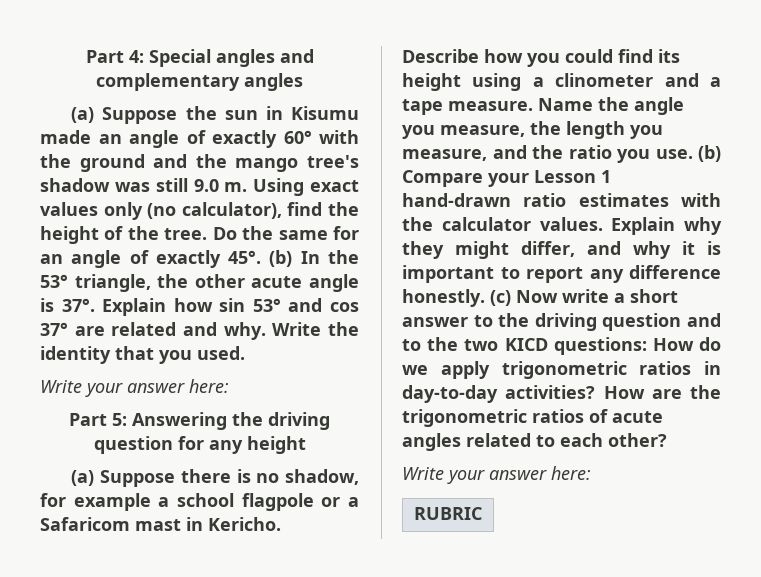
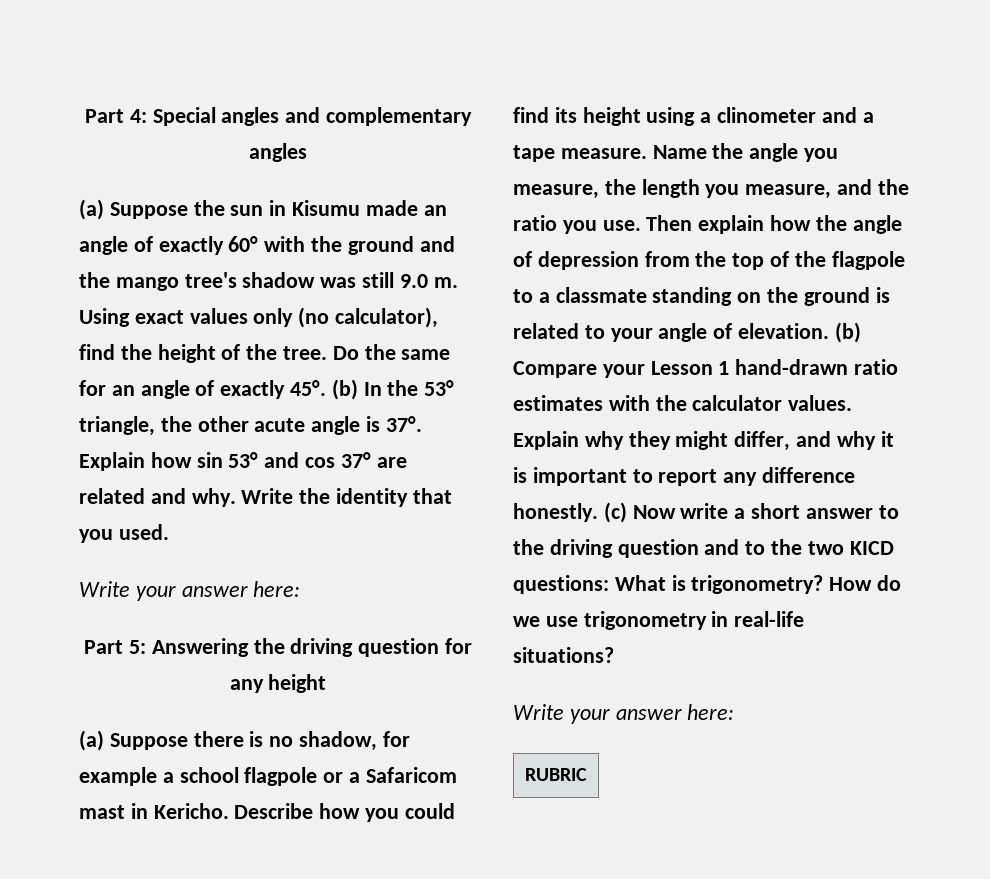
(693, 154) none -> [646,215,902,234] [513,251,905,270] [513,287,890,306] [513,323,830,342] Then explain how the angle of depression from the top of the flagpole to a classmate standing on the ground is related to your angle of elevation.
[652,337,721,351] [402,361,721,379] [402,385,721,403] [402,409,663,427] [402,433,667,451] How do we apply trigonometric ratios in day-to-day activities? How are the trigonometric ratios of acute angles related to each other? -> [614,575,902,594] [513,611,805,630] [513,647,614,663] What is trigonometry? How do we use trigonometry in real-life situations?

